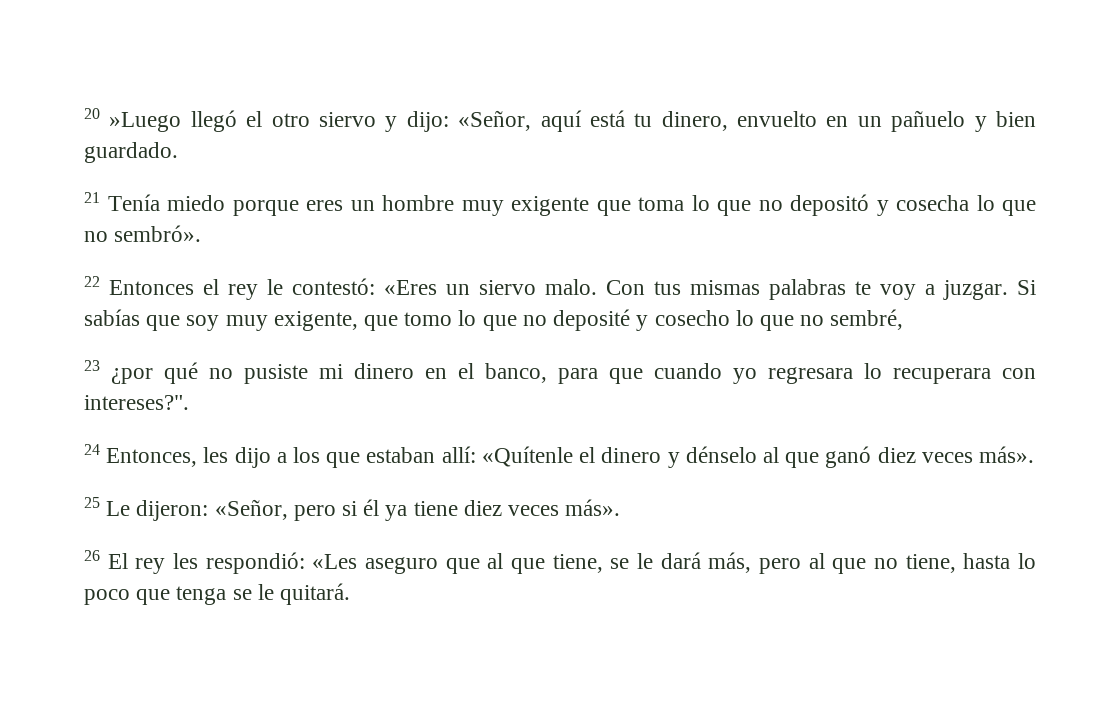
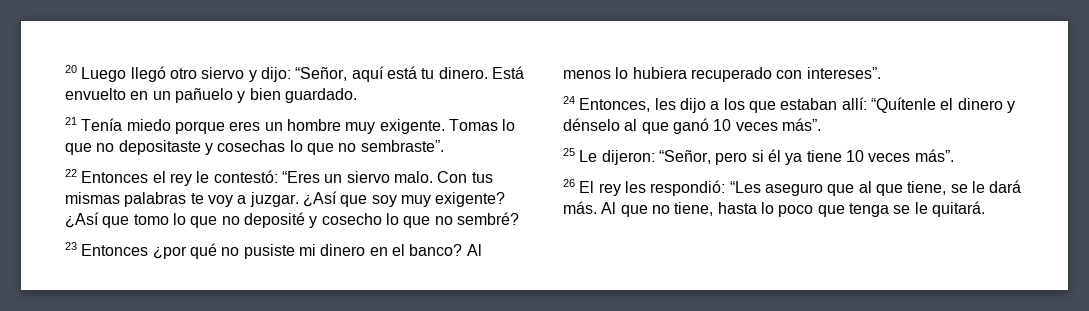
[109,110,263,132] »Luego llegó el -> [81,66,166,82] Luego llegó
[458,110,532,131] «Señor, -> [295,67,348,81] “Señor,
[661,111,728,131] dinero, -> [438,66,524,79] dinero. Está
[511,194,1036,216] [84,225,202,242] exigente que toma lo que no depositó y cosecha lo que no sembró». -> [379,119,516,134] [65,140,444,155] exigente. Tomas lo que no depositaste y cosechas lo que no sembraste”.
[384,280,437,295] «Eres -> [281,171,320,183] “Eres
[1017,280,1036,295] [84,309,140,326] Si sabías -> [302,191,337,207] ¿Así
[273,311,358,331] exigente, -> [435,192,506,207] [65,212,99,228] exigente? ¿Así
[830,309,904,330] sembré, -> [456,212,519,225] sembré?
(100, 365) none -> [81,244,149,256] Entonces
[485,363,1036,384] [84,395,189,410] banco, para que cuando yo regresara lo recuperara con intereses?". -> [409,244,482,256] [563,67,881,82] banco? Al menos lo hubiera recuperado con intereses”.
[481,446,573,467] «Quítenle -> [870,97,936,113] “Quítenle
[877,446,1034,463] diez veces más». -> [713,118,821,131] 10 veces más”.
[214,499,288,520] «Señor, -> [658,150,711,164] “Señor,
[463,499,621,516] diez veces más». -> [845,149,954,162] 10 veces más”.
[312,554,358,569] «Les -> [729,181,761,193] “Les
[708,552,825,574] más, pero al -> [563,201,617,214] más. Al

